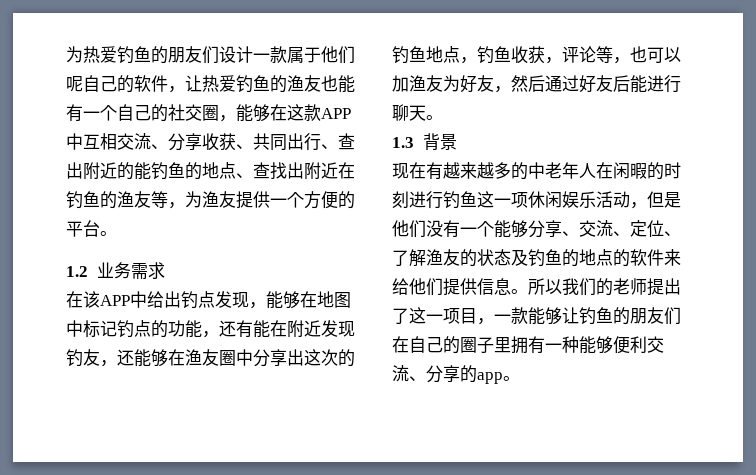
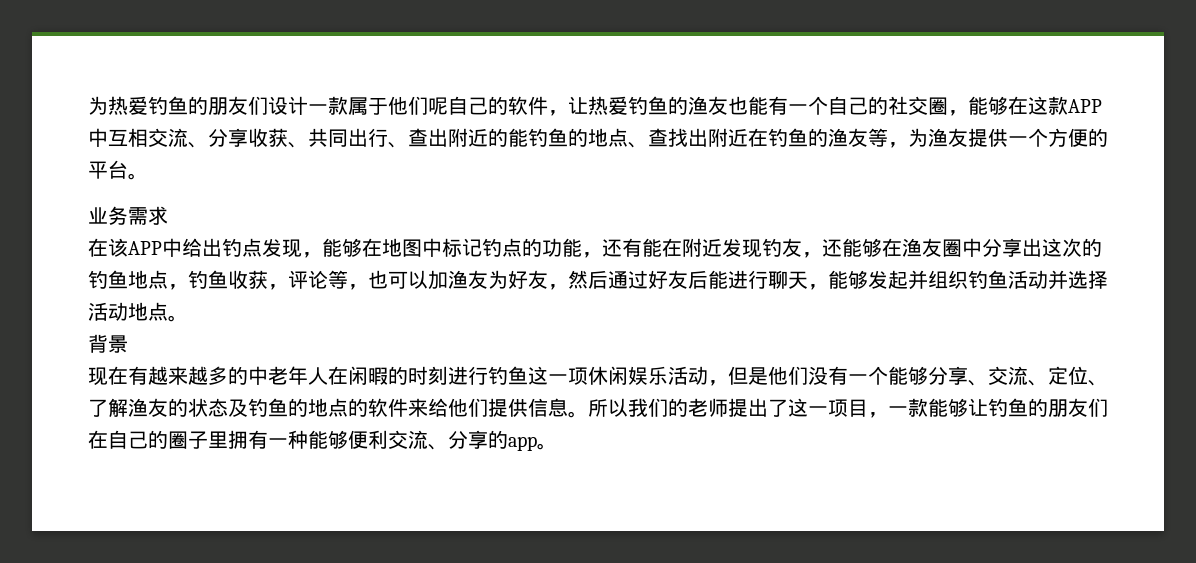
[66,266,88,277] 1.2 -> (148, 176) none
[426,115,443,120] [392,137,414,148] 。 // 1.3 -> [808,270,1108,290] [88,302,188,322] ，能够发起并组织钓鱼活动并选择活动地点。 //

